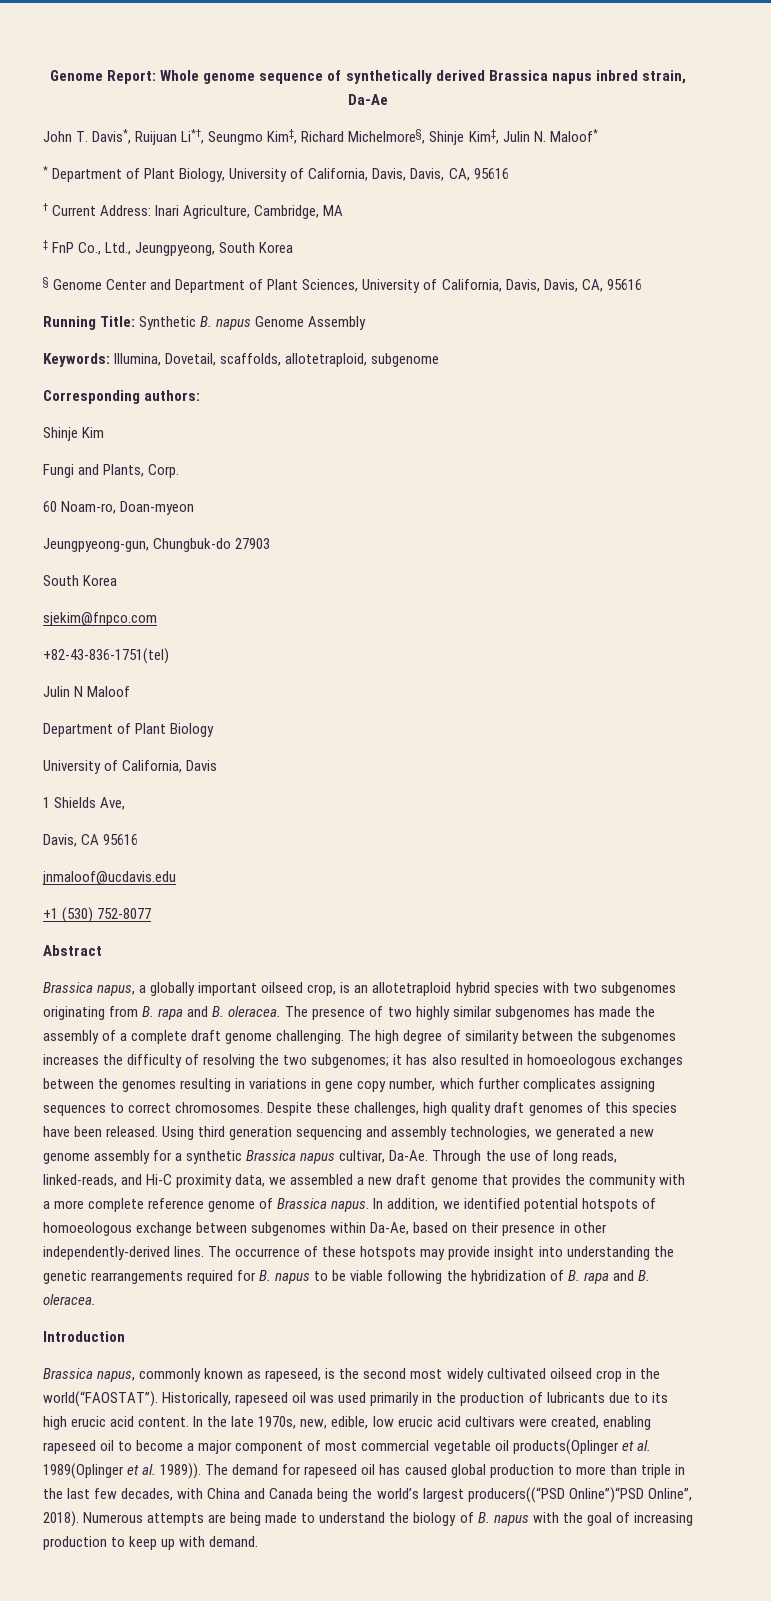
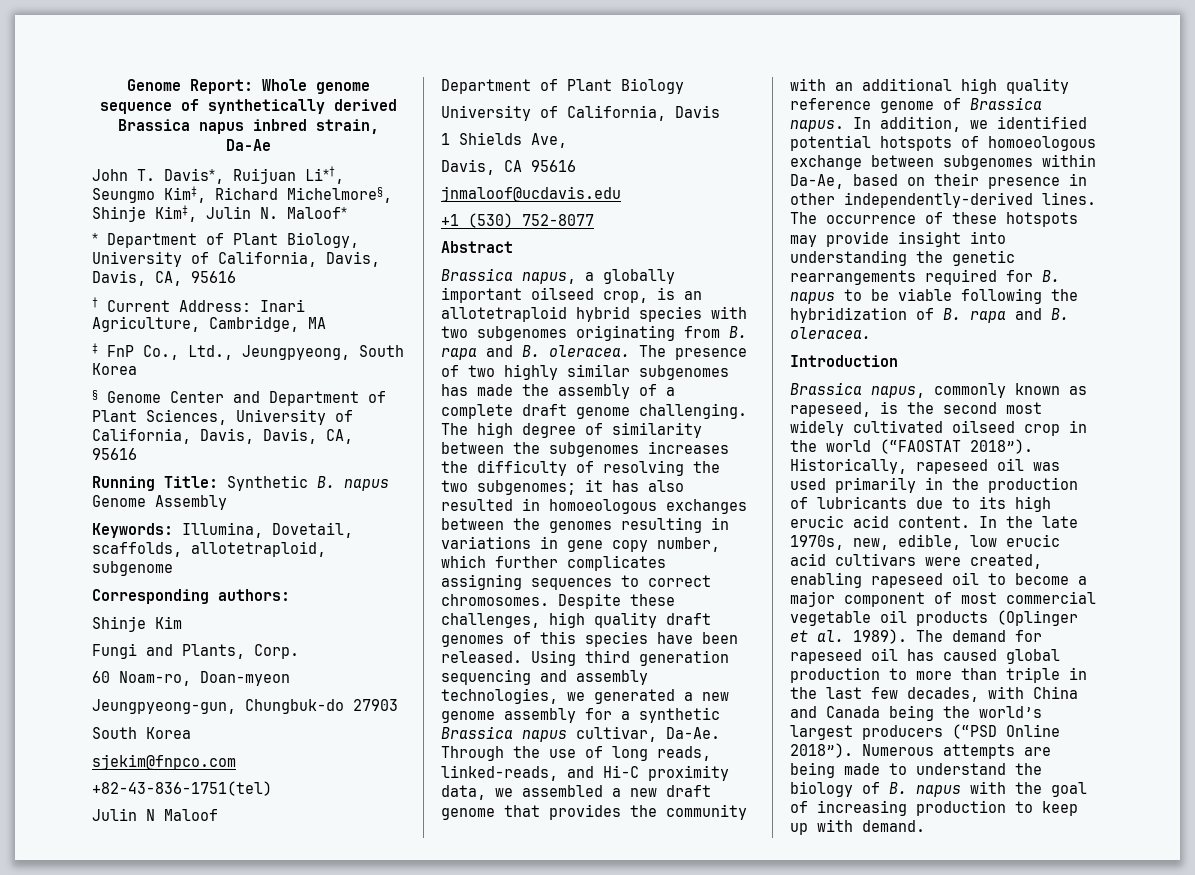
[43,1198,145,1212] a more complete -> [835,78,1069,94] an additional high quality
[43,1391,158,1407] world(“FAOSTAT”). -> [826,439,1033,454] world (“FAOSTAT 2018”).
[512,1439,651,1455] [43,1463,202,1479] products(Oplinger et al. 1989(Oplinger et al. 1989)). -> [916,610,1078,626] [790,629,907,644] products (Oplinger et al. 1989).
[467,1487,692,1503] [43,1511,79,1527] producers((“PSD Online”)“PSD Online”, 2018). -> [862,724,1060,740] [790,743,853,758] producers (“PSD Online 2018”).

